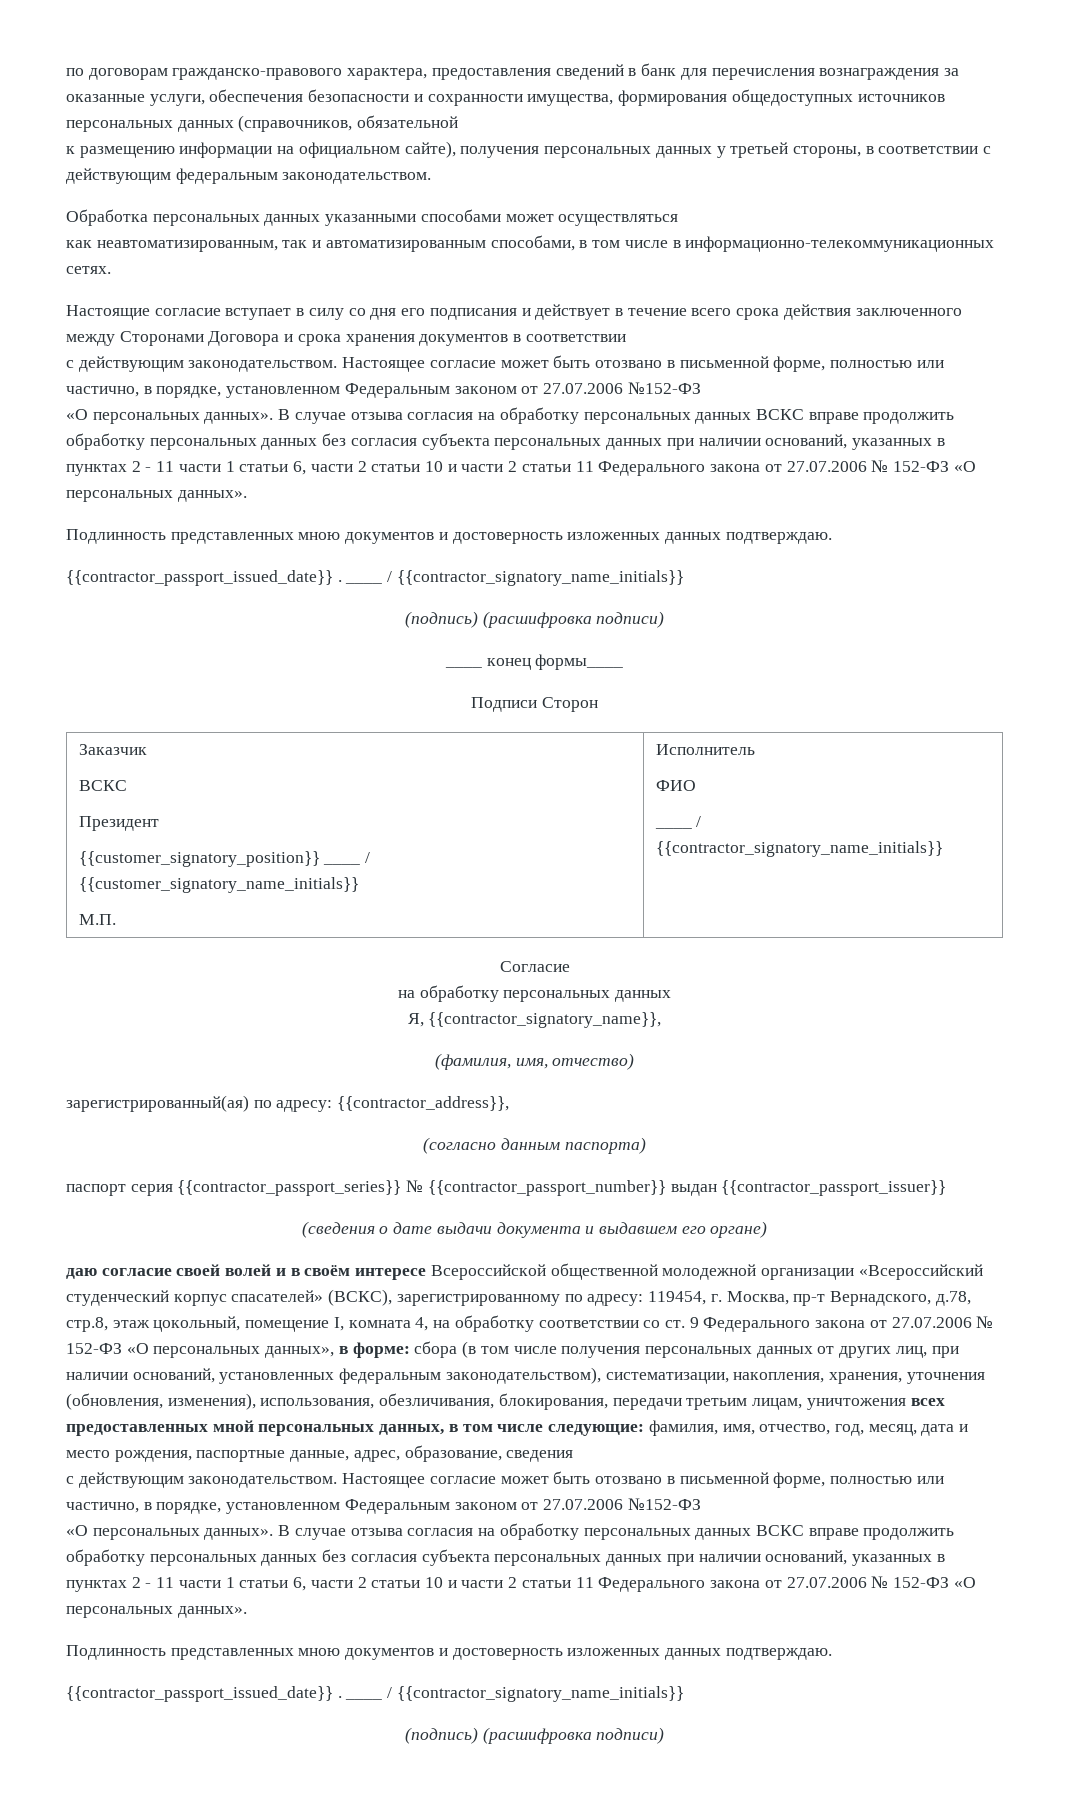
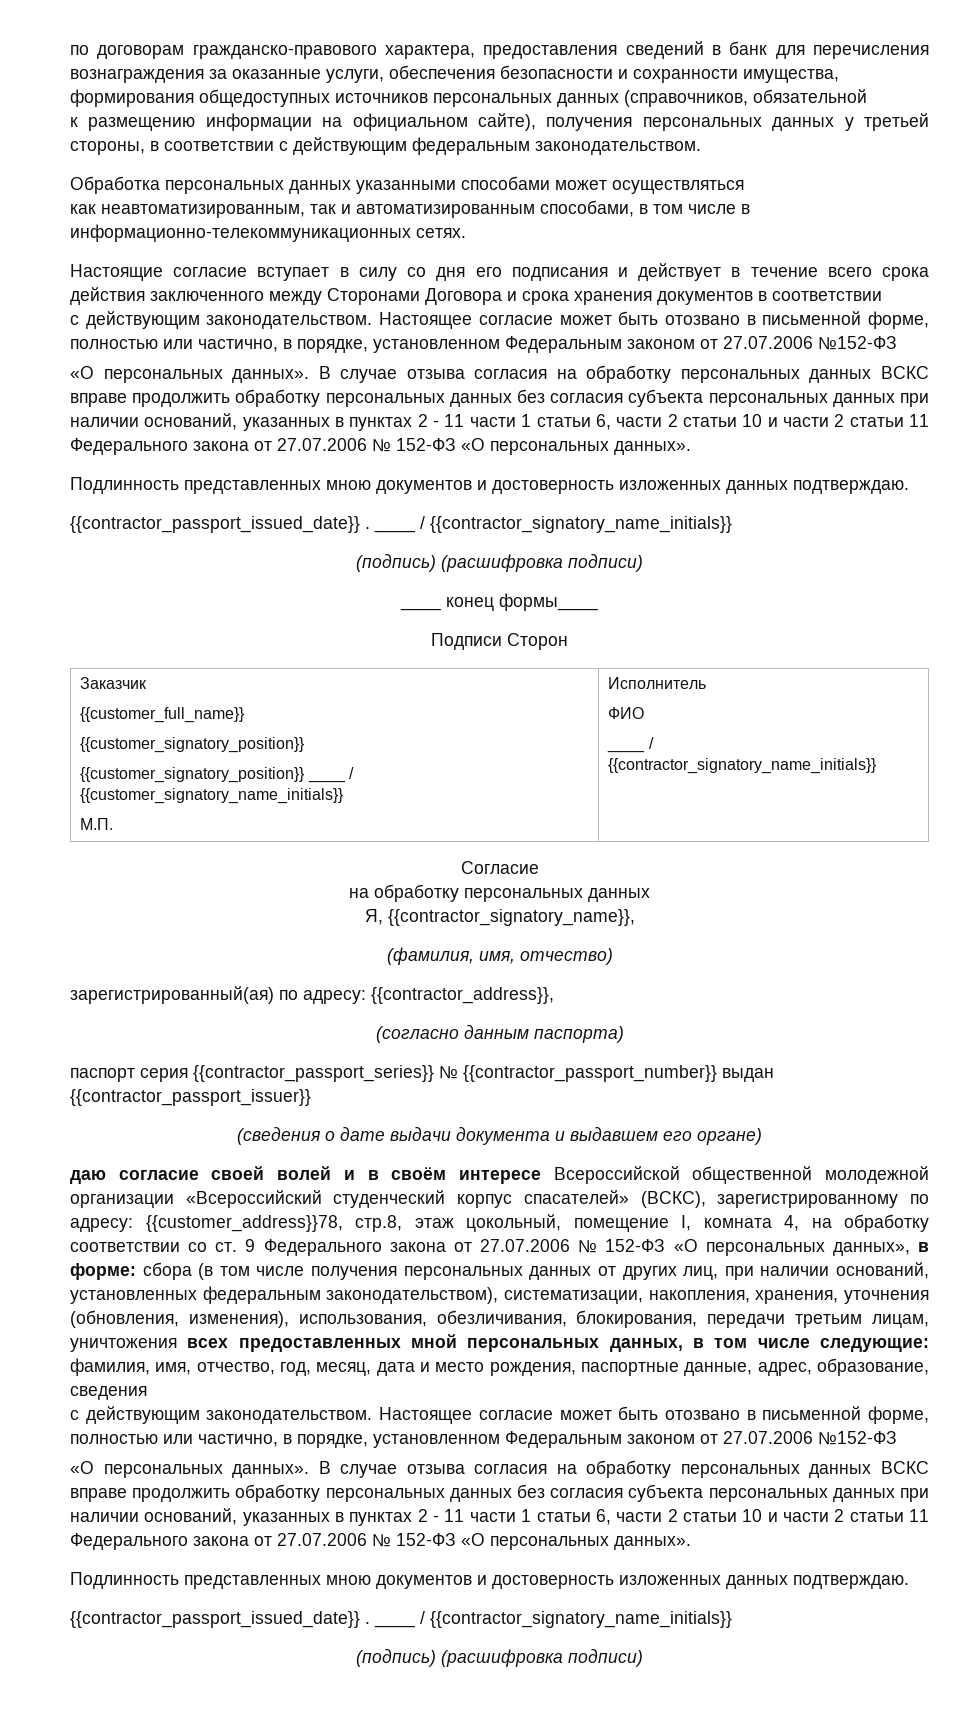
[78,780,127,791] [78,816,159,831] ВСКС // Президент -> [80,707,246,723] [80,737,306,753] {{customer_full_name}} // {{customer_signatory_position}}
[648,1291,971,1306] 119454, г. Москва, пр-т Вернадского, д.78, -> [145,1215,343,1232] {{customer_address}}78,

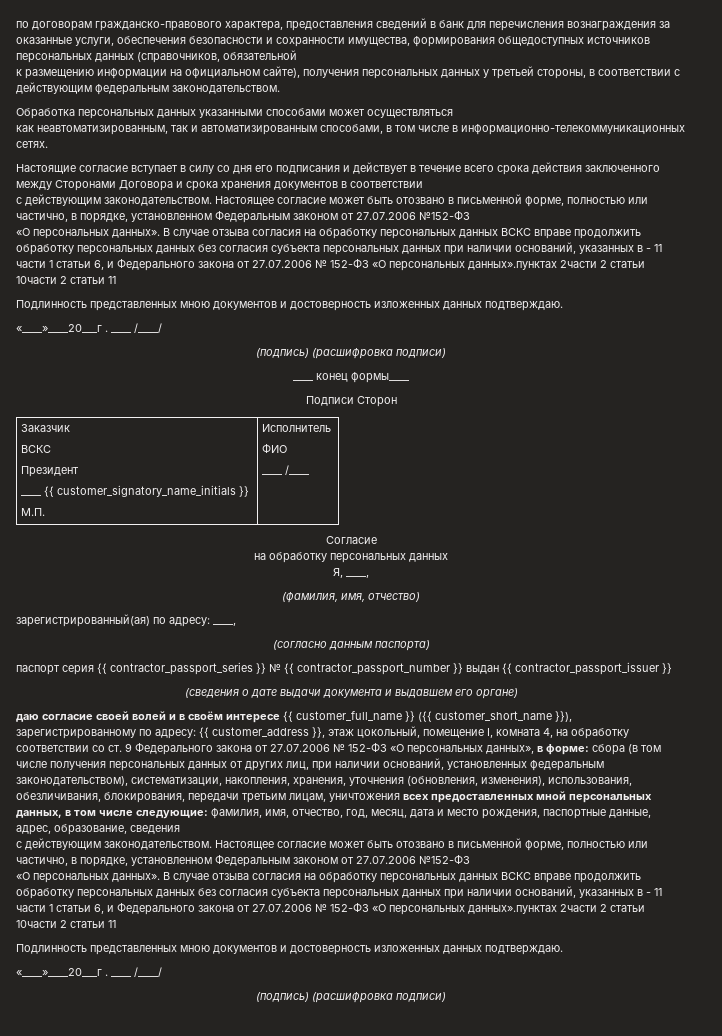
[349,414,930,431] [70,438,691,455] [70,477,909,494] [70,516,370,533] [374,529,415,533] [420,516,732,533] пунктах 2 - 11 части 1 статьи 6, части 2 статьи 10 и части 2 статьи 11 Федерального закона от 27.07.2006 № 152-ФЗ «О персональных данных». // Подлинность представленных мною документов и достоверность изложенных данных подтверждаю. // {{contractor_passport_issued_date}} . ____ / {{contractor_signatory_name_initials}} -> [646,244,662,252] [16,259,645,271] [16,276,116,284] [16,300,563,311] [16,324,108,333] [111,323,162,333] - 11 части 1 статьи 6, и Федерального закона от 27.07.2006 № 152-ФЗ «О персональных данных».пунктах 2части 2 статьи 10части 2 статьи 11 // Подлинность представленных мною документов и достоверность изложенных данных подтверждаю. // «____»____20___г . ____ /____/
[80,707,246,723] [80,737,306,753] [80,767,346,783] [349,767,355,779] [80,788,345,804] {{customer_full_name}} // {{customer_signatory_position}} // {{customer_signatory_position}} ____ / {{customer_signatory_name_initials}} -> [21,445,52,453] [21,466,80,477] [21,485,250,497] ВСКС // Президент // ____ {{ customer_signatory_name_initials }}
[648,737,654,749] [608,758,878,774] / {{contractor_signatory_name_initials}} -> [285,465,311,475] /____
[387,909,635,926] {{contractor_signatory_name}}, -> [346,574,369,578] ____,
[371,987,554,1004] {{contractor_address}}, -> [213,622,236,626] ____,
[193,1065,774,1082] [70,1089,311,1106] {{contractor_passport_series}} № {{contractor_passport_number}} выдан {{contractor_passport_issuer}} -> [97,662,672,675] {{ contractor_passport_series }} № {{ contractor_passport_number }} выдан {{ contractor_passport_issuer }}
[553,1166,929,1184] [70,1190,929,1208] [70,1215,402,1232] Всероссийской общественной молодежной организации «Всероссийский студенческий корпус спасателей» (ВСКС), зарегистрированному по адресу: {{customer_address}}78, стр.8, -> [283,711,572,722] [16,727,325,739] {{ customer_full_name }} ({{ customer_short_name }}), зарегистрированному по адресу: {{ customer_address }},
[349,1509,930,1526] [70,1533,691,1550] [70,1572,909,1589] [70,1611,370,1628] [374,1624,415,1628] [420,1611,732,1628] пунктах 2 - 11 части 1 статьи 6, части 2 статьи 10 и части 2 статьи 11 Федерального закона от 27.07.2006 № 152-ФЗ «О персональных данных». // Подлинность представленных мною документов и достоверность изложенных данных подтверждаю. // {{contractor_passport_issued_date}} . ____ / {{contractor_signatory_name_initials}} -> [646,888,662,896] [16,903,645,915] [16,920,116,928] [16,944,563,955] [16,968,108,977] [111,967,162,977] - 11 части 1 статьи 6, и Федерального закона от 27.07.2006 № 152-ФЗ «О персональных данных».пунктах 2части 2 статьи 10части 2 статьи 11 // Подлинность представленных мною документов и достоверность изложенных данных подтверждаю. // «____»____20___г . ____ /____/

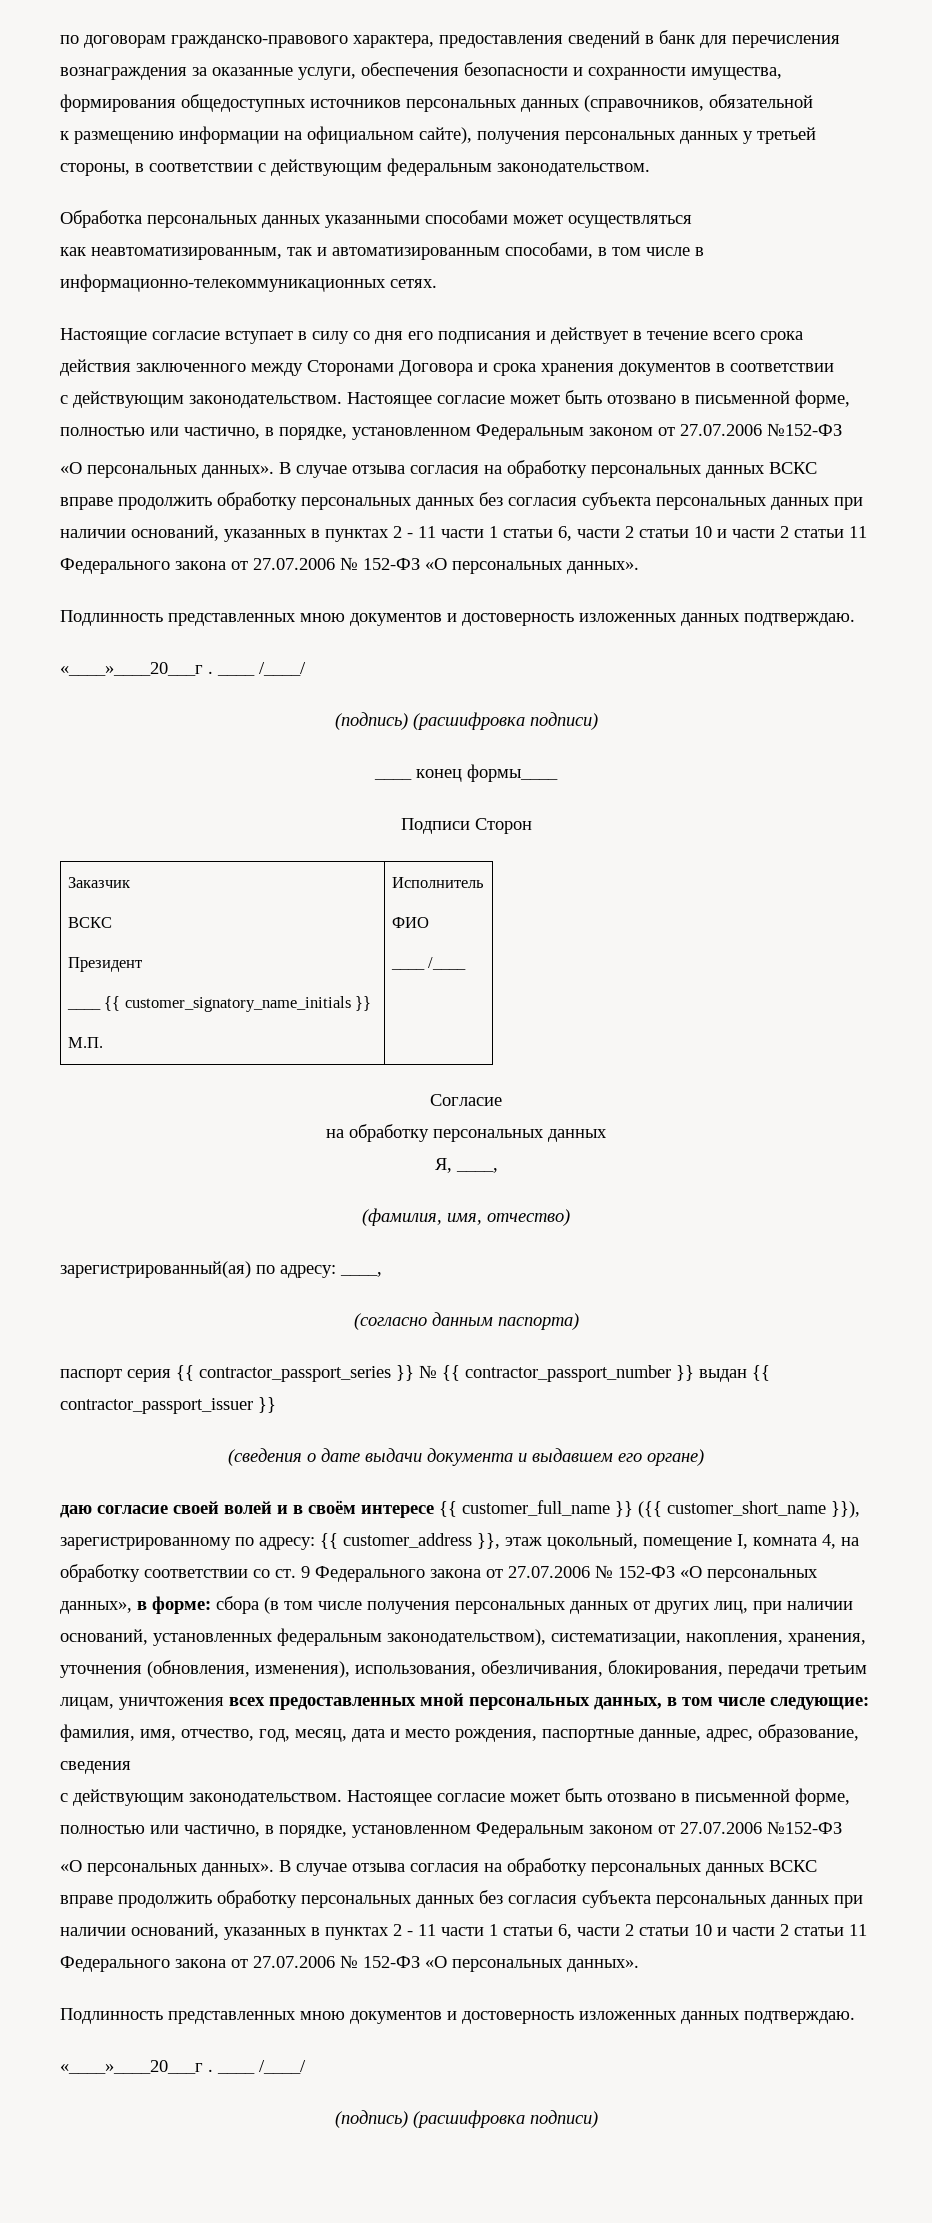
[646,244,662,252] [16,259,645,271] [16,276,116,284] - 11 части 1 статьи 6, и Федерального закона от 27.07.2006 № 152-ФЗ «О персональных данных».пунктах 2части 2 статьи 10части 2 статьи 11 -> [325,526,867,542] [60,557,639,574] пунктах 2 - 11 части 1 статьи 6, части 2 статьи 10 и части 2 статьи 11 Федерального закона от 27.07.2006 № 152-ФЗ «О персональных данных».
[646,888,662,896] [16,903,645,915] [16,920,116,928] - 11 части 1 статьи 6, и Федерального закона от 27.07.2006 № 152-ФЗ «О персональных данных».пунктах 2части 2 статьи 10части 2 статьи 11 -> [325,1924,867,1940] [60,1955,639,1972] пунктах 2 - 11 части 1 статьи 6, части 2 статьи 10 и части 2 статьи 11 Федерального закона от 27.07.2006 № 152-ФЗ «О персональных данных».

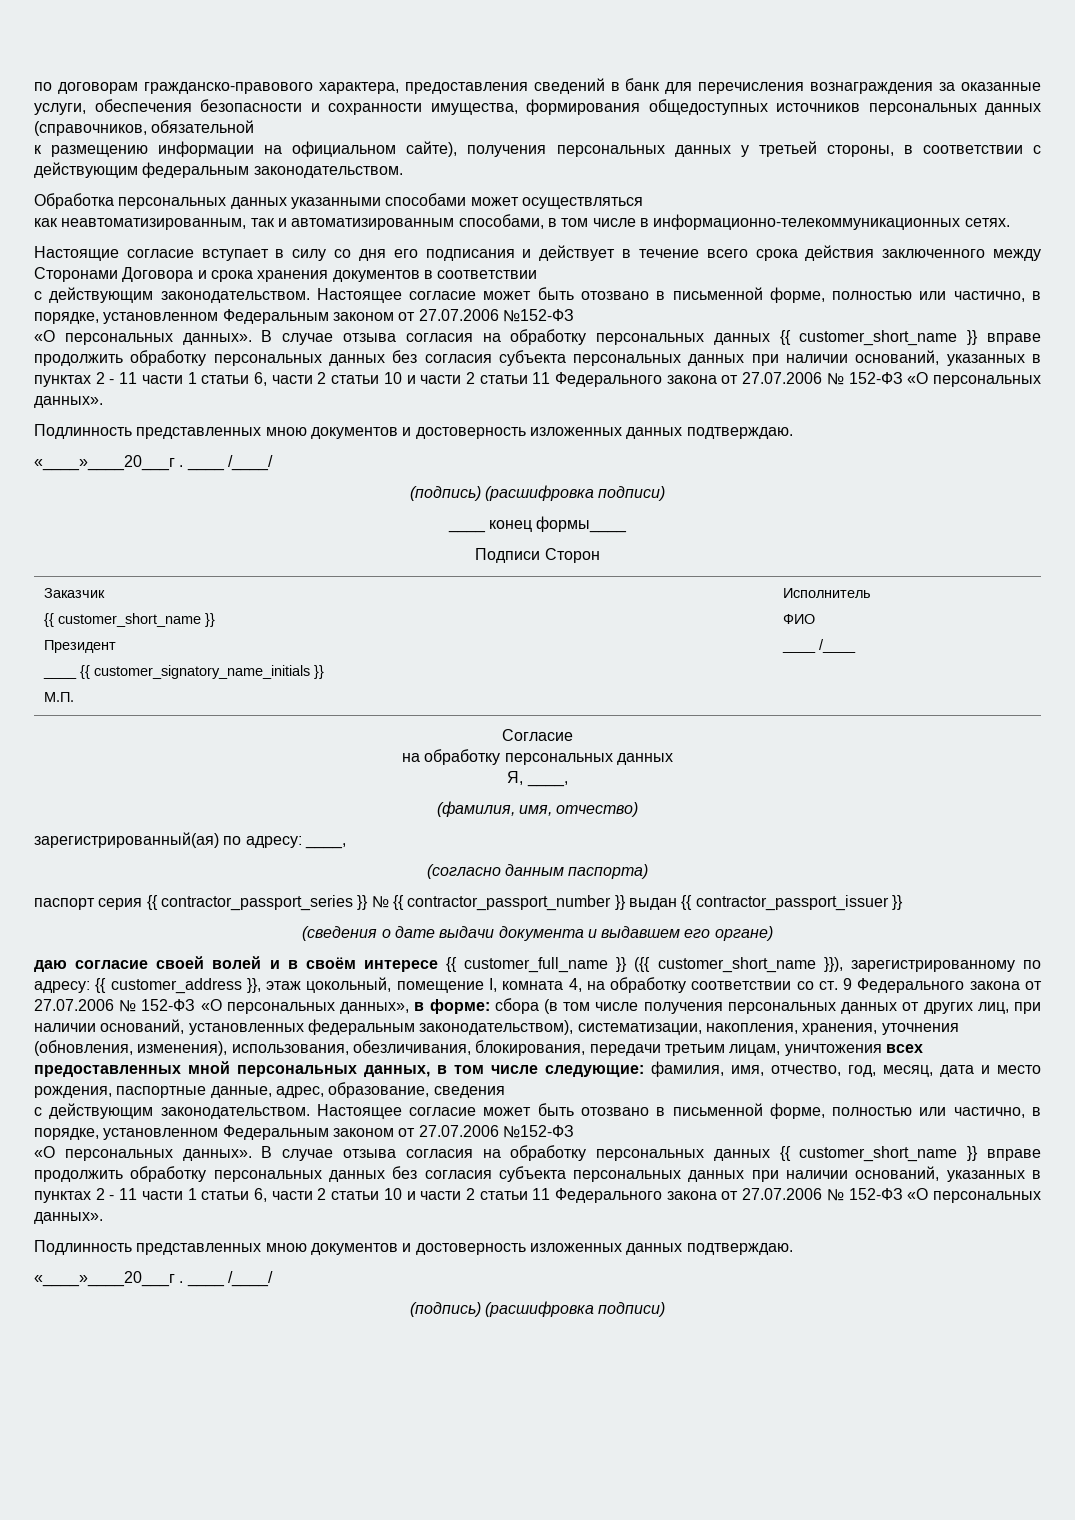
[769,462,817,474] ВСКС -> [779,330,979,346] {{ customer_short_name }}
[67,917,112,928] ВСКС -> [44,613,216,627] {{ customer_short_name }}
[769,1860,817,1872] ВСКС -> [779,1146,979,1162] {{ customer_short_name }}

